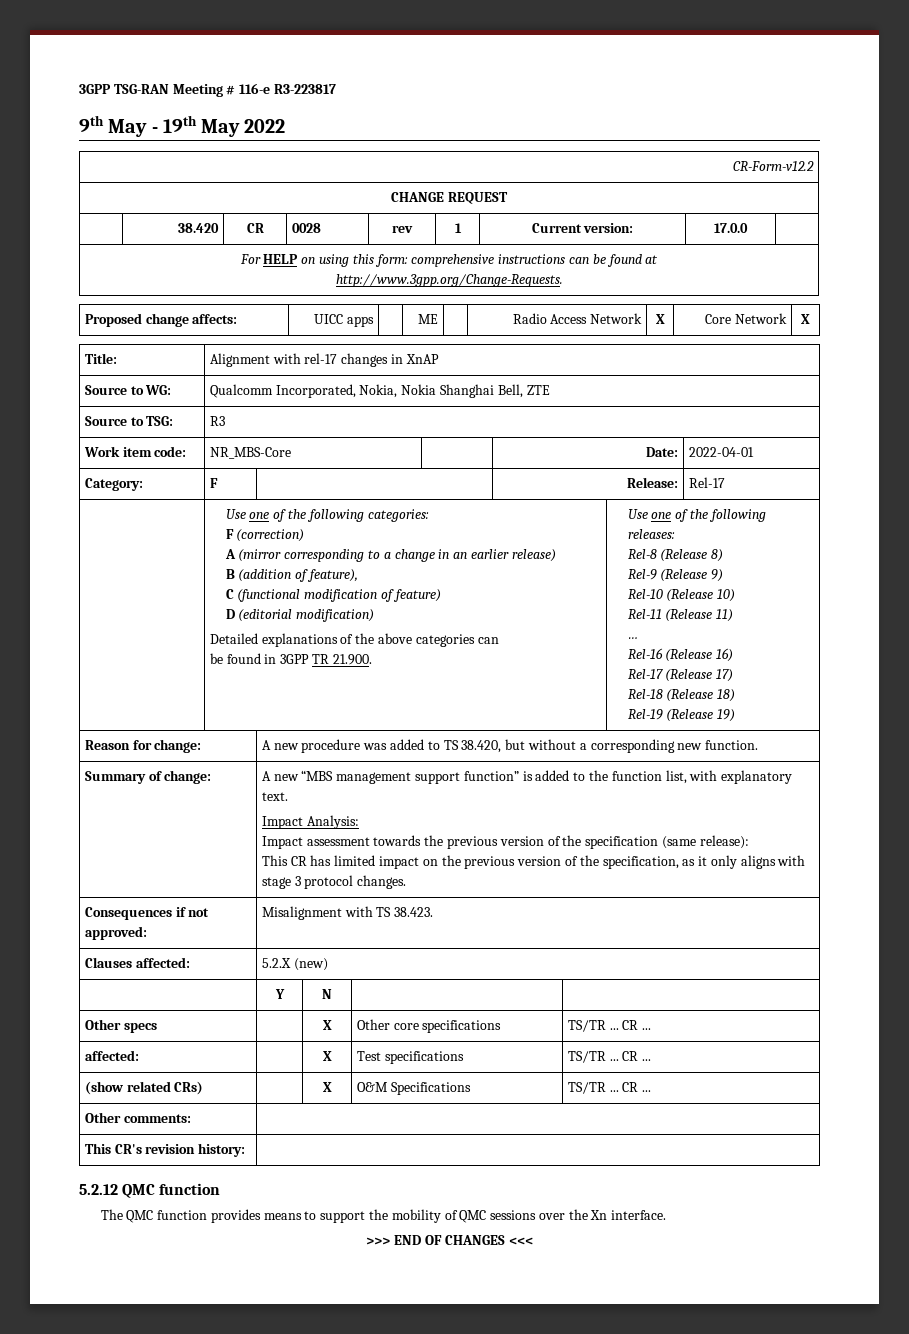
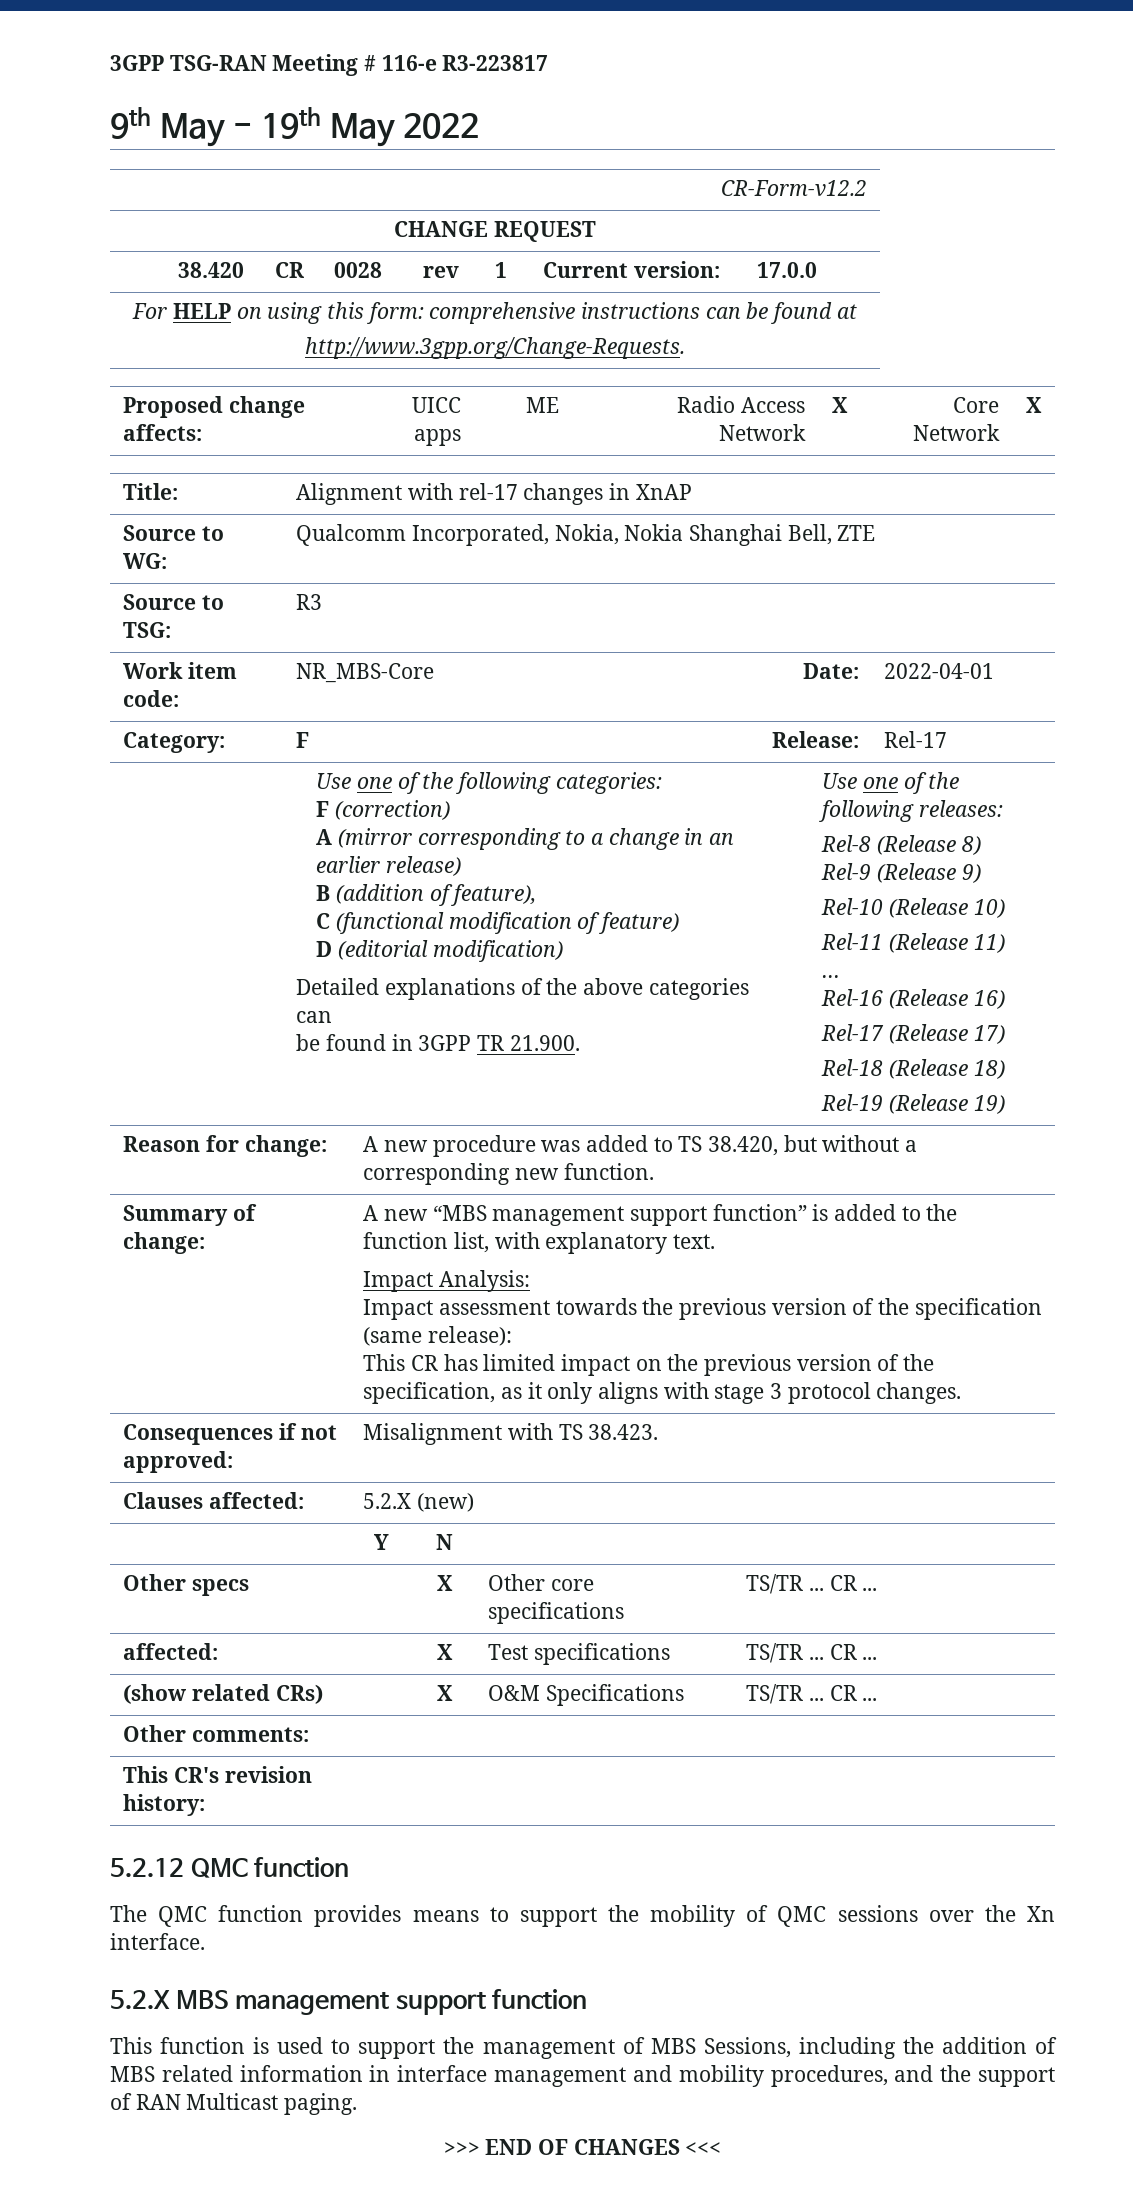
(667, 1215) none -> [110,1989,588,2015] [110,2037,1057,2059] [110,2065,1056,2087] [110,2093,358,2115] // 5.2.X MBS management support function // This function is used to support the management of MBS Sessions, including the addition of MBS related information in interface management and mobility procedures, and the support of RAN Multicast paging.

